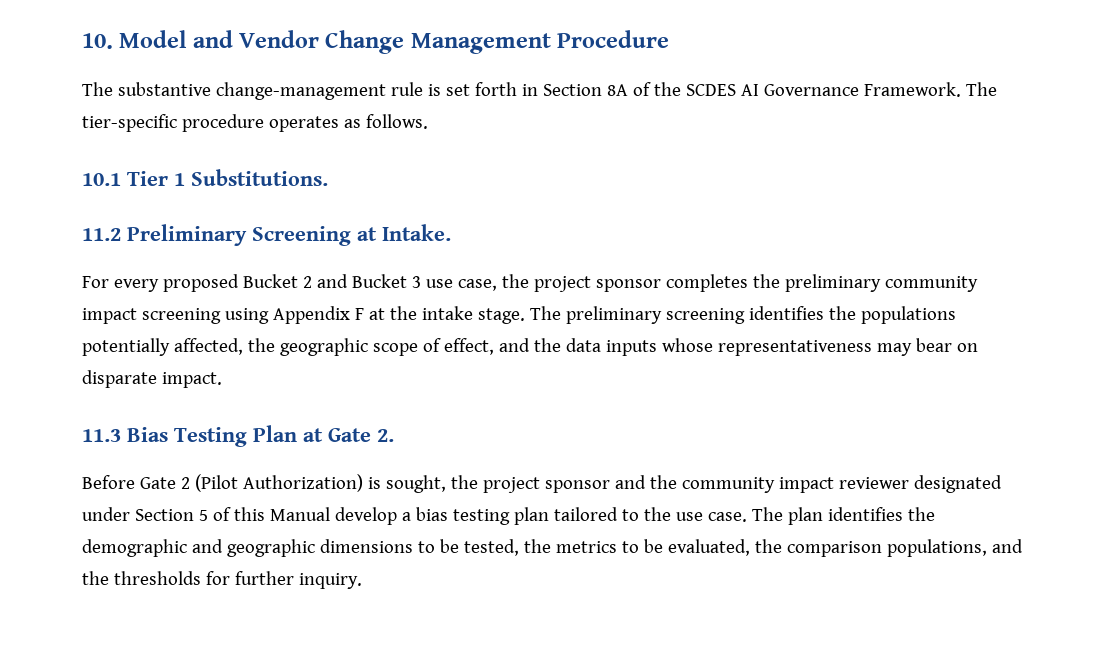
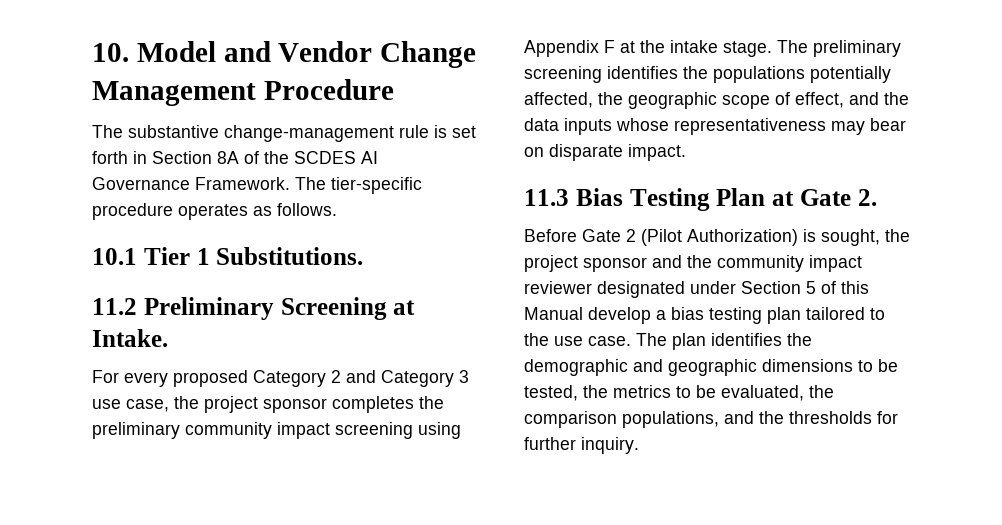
[242,274,298,288] Bucket -> [253,370,326,387] Category
[351,274,407,288] Bucket -> [381,370,454,387] Category

